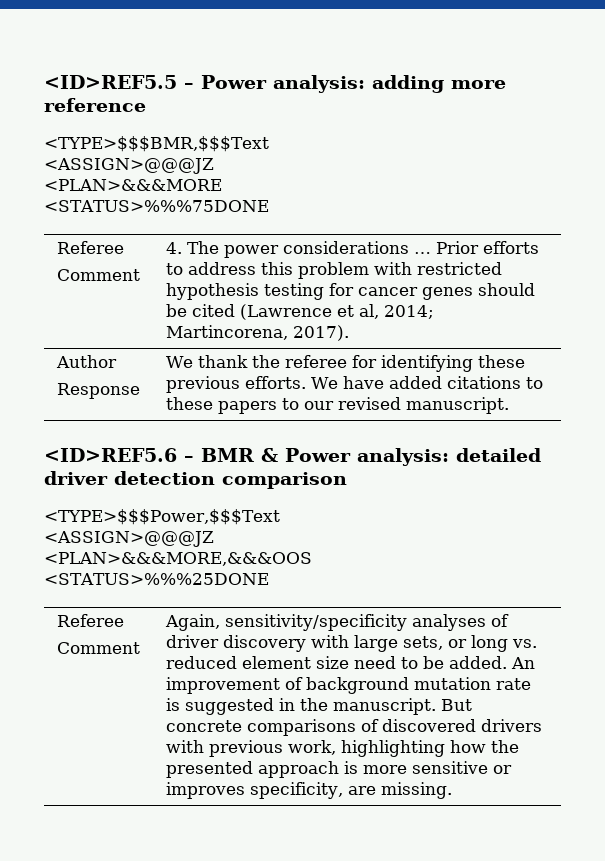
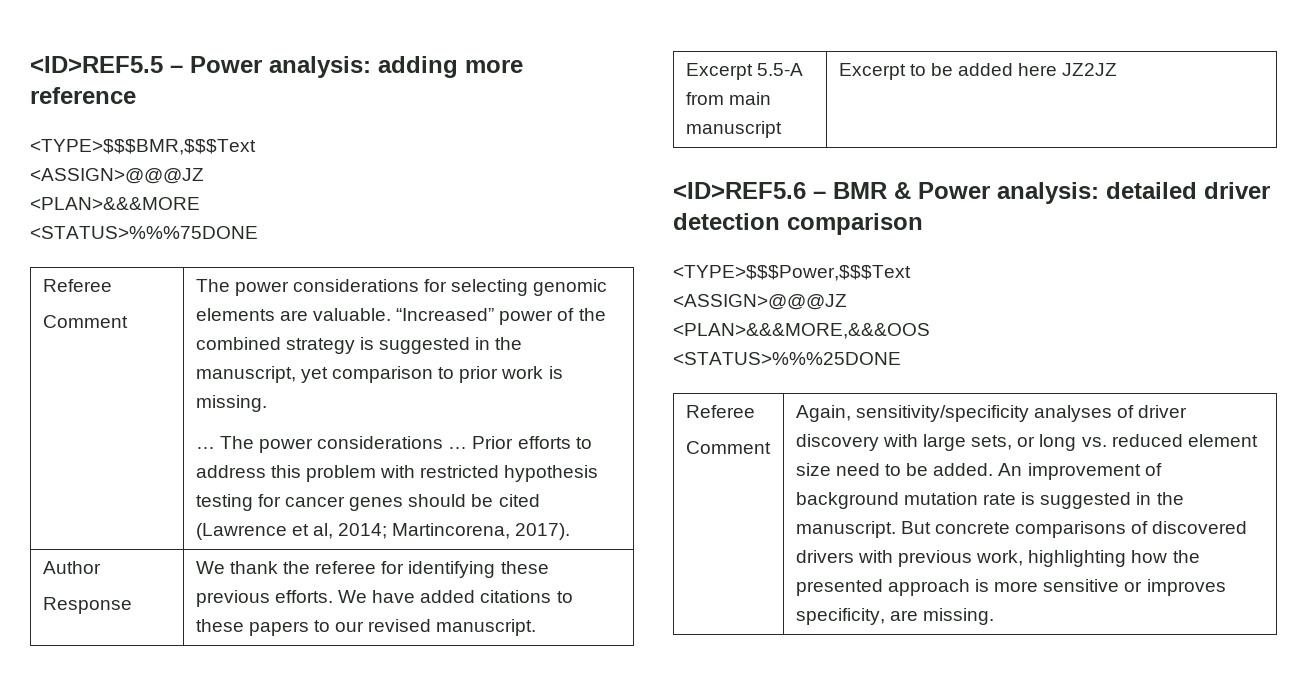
[165,242,182,254] 4. -> [195,279,608,296] [195,308,606,325] [195,337,523,354] [195,366,563,383] [195,395,267,412] [195,447,215,449] The power considerations for selecting genomic elements are valuable. “Increased” power of the combined strategy is suggested in the manuscript, yet comparison to prior work is missing. // …
(509, 405) none -> [685,63,803,80] [685,92,771,105] [685,121,782,138] [838,63,1118,80] // Excerpt 5.5-A from main manuscript | Excerpt to be added here JZ2JZ

